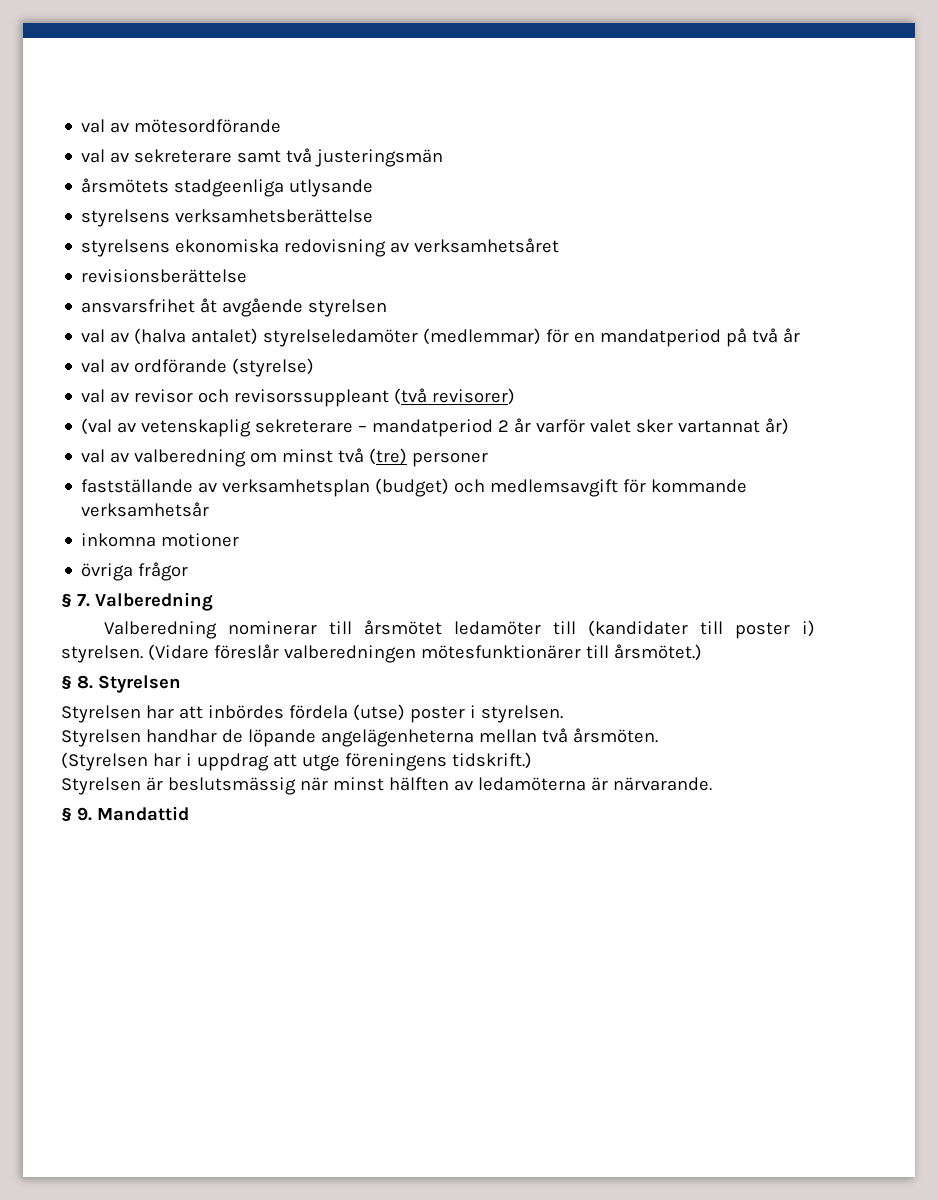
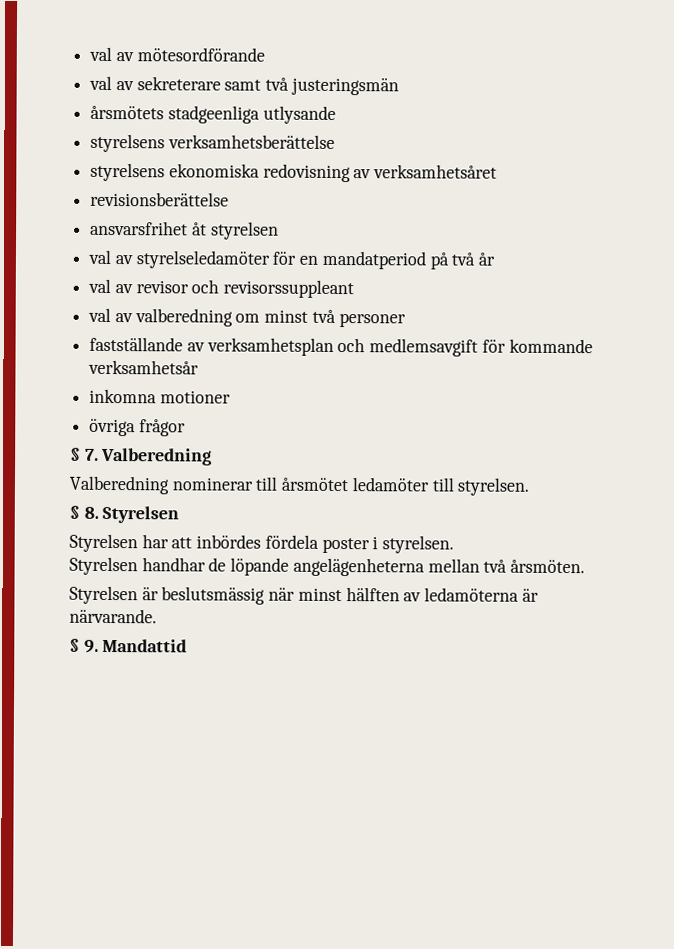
[222,298,304,317] avgående -> (207, 229) none
[134,328,542,347] (halva antalet) styrelseledamöter (medlemmar) -> [135,250,270,269] styrelseledamöter
[81,358,315,377] // val av ordförande (styrelse) -> (496, 259) none
[394,388,516,405] [81,418,790,437] (två revisorer) // (val av vetenskaplig sekreterare – mandatperiod 2 år varför valet sker vartannat år) -> (355, 289) none
[369,448,408,465] (tre) -> (336, 316) none
[375,478,450,497] (budget) -> (334, 346) none
[588,620,815,639] [61,644,702,663] (kandidater till poster i) styrelsen. (Vidare föreslår valberedningen mötesfunktionärer till årsmötet.) -> [457,477,530,496] styrelsen.
[352,704,405,721] (utse) -> (319, 541) none
[61,752,532,771] // (Styrelsen har i uppdrag att utge föreningens tidskrift.) -> (586, 566) none

